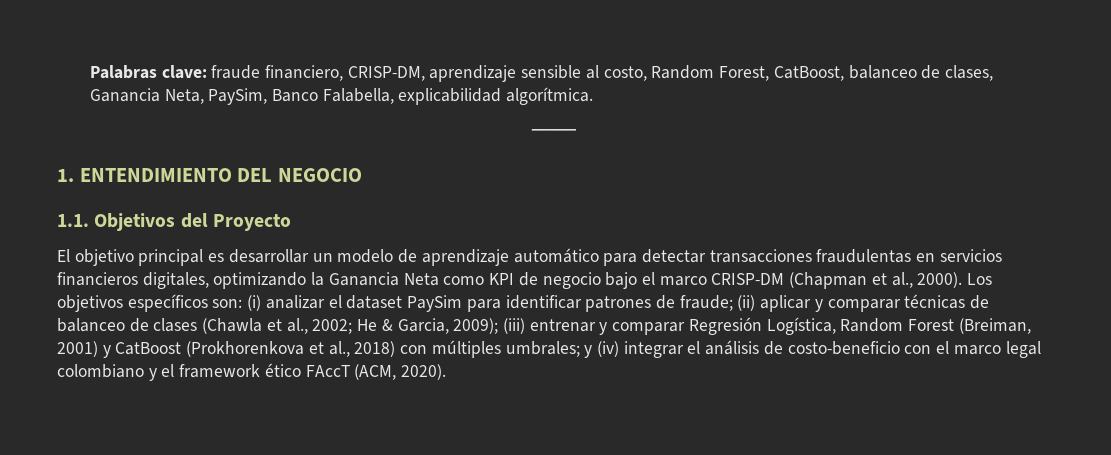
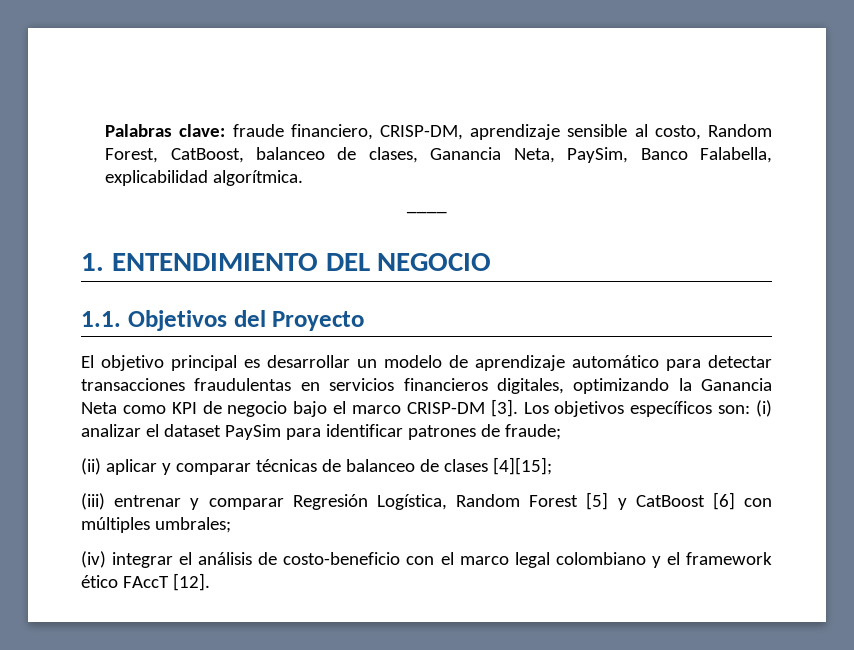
[789,272,963,289] (Chapman et al., 2000). -> [490,399,518,417] [3].
(733, 303) none -> (561, 432) //
[202,318,499,334] (Chawla et al., 2002; He & Garcia, 2009); -> [492,457,552,475] [4][15]; //
[958,318,1031,334] [57,341,396,358] (Breiman, 2001) y CatBoost (Prokhorenkova et al., 2018) -> [586,492,735,510] [5] y CatBoost [6]
[584,345,593,358] y -> (231, 525) //
[354,364,447,380] (ACM, 2020). -> [172,573,210,591] [12].

